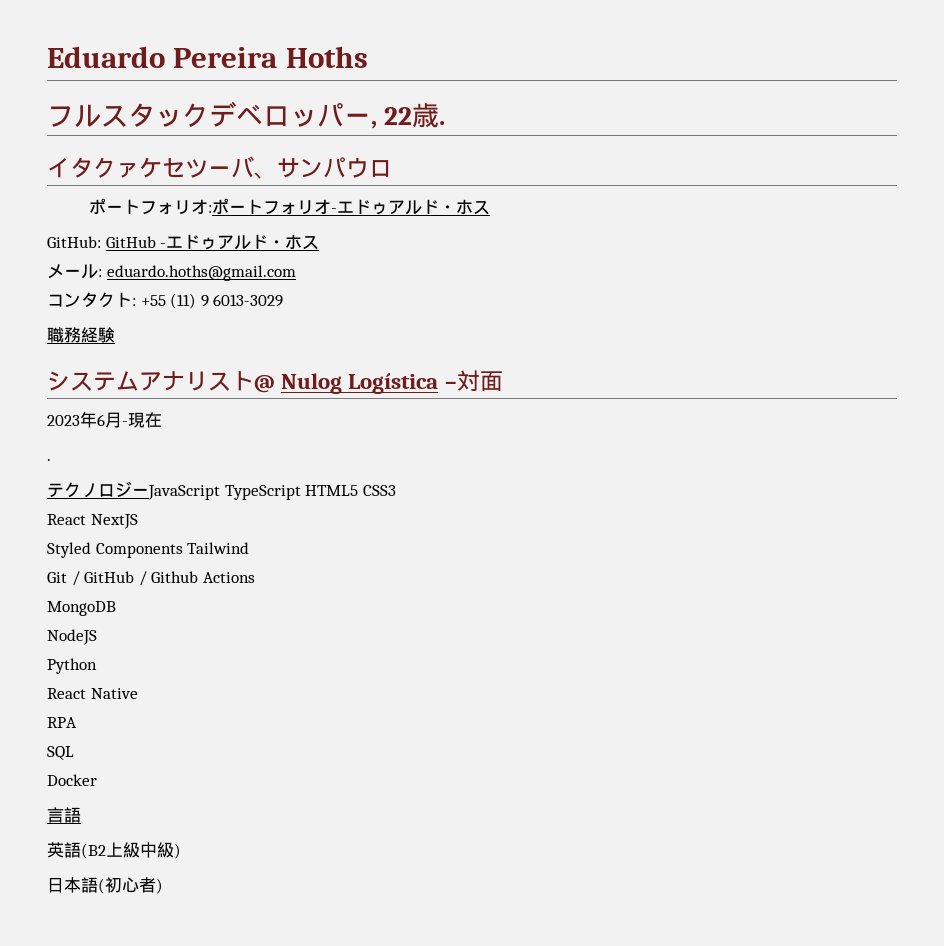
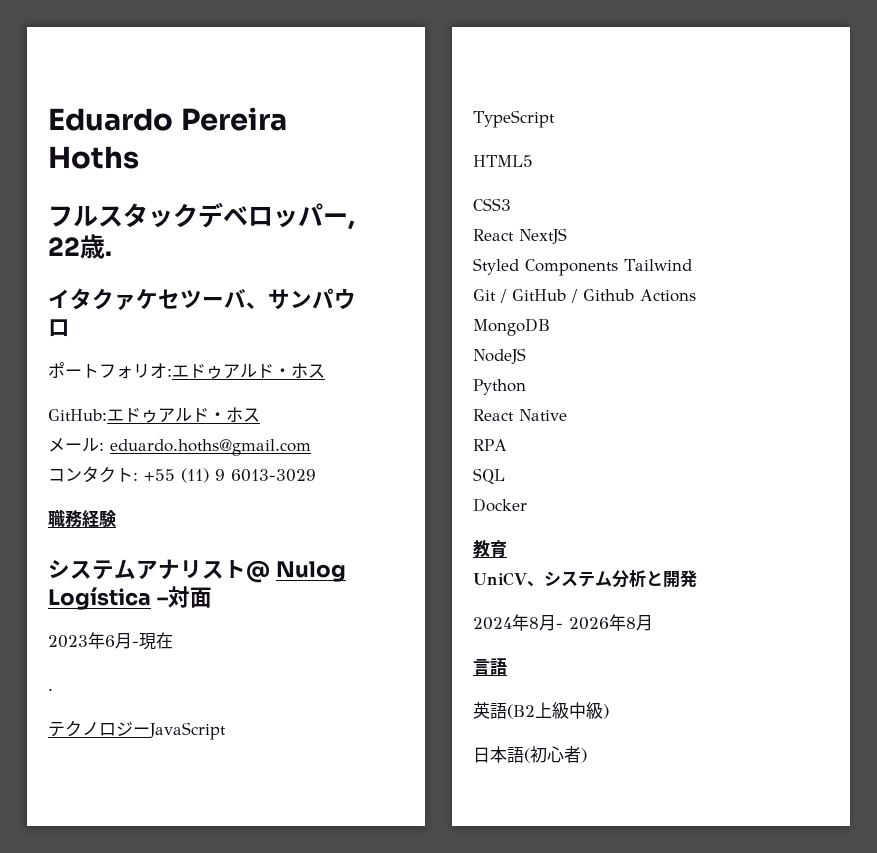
[212,198,338,215] ポートフォリオ- -> (172, 372) none
[105,236,167,248] GitHub - -> (107, 415) none
(220, 492) none -> (226, 731) //
(301, 492) none -> (555, 119) //
(359, 490) none -> (533, 161) //
(97, 780) none -> [473,540,507,558] [473,569,697,588] [473,614,653,631] // 教育 // UniCV、システム分析と開発 // 2024年8月- 2026年8月

